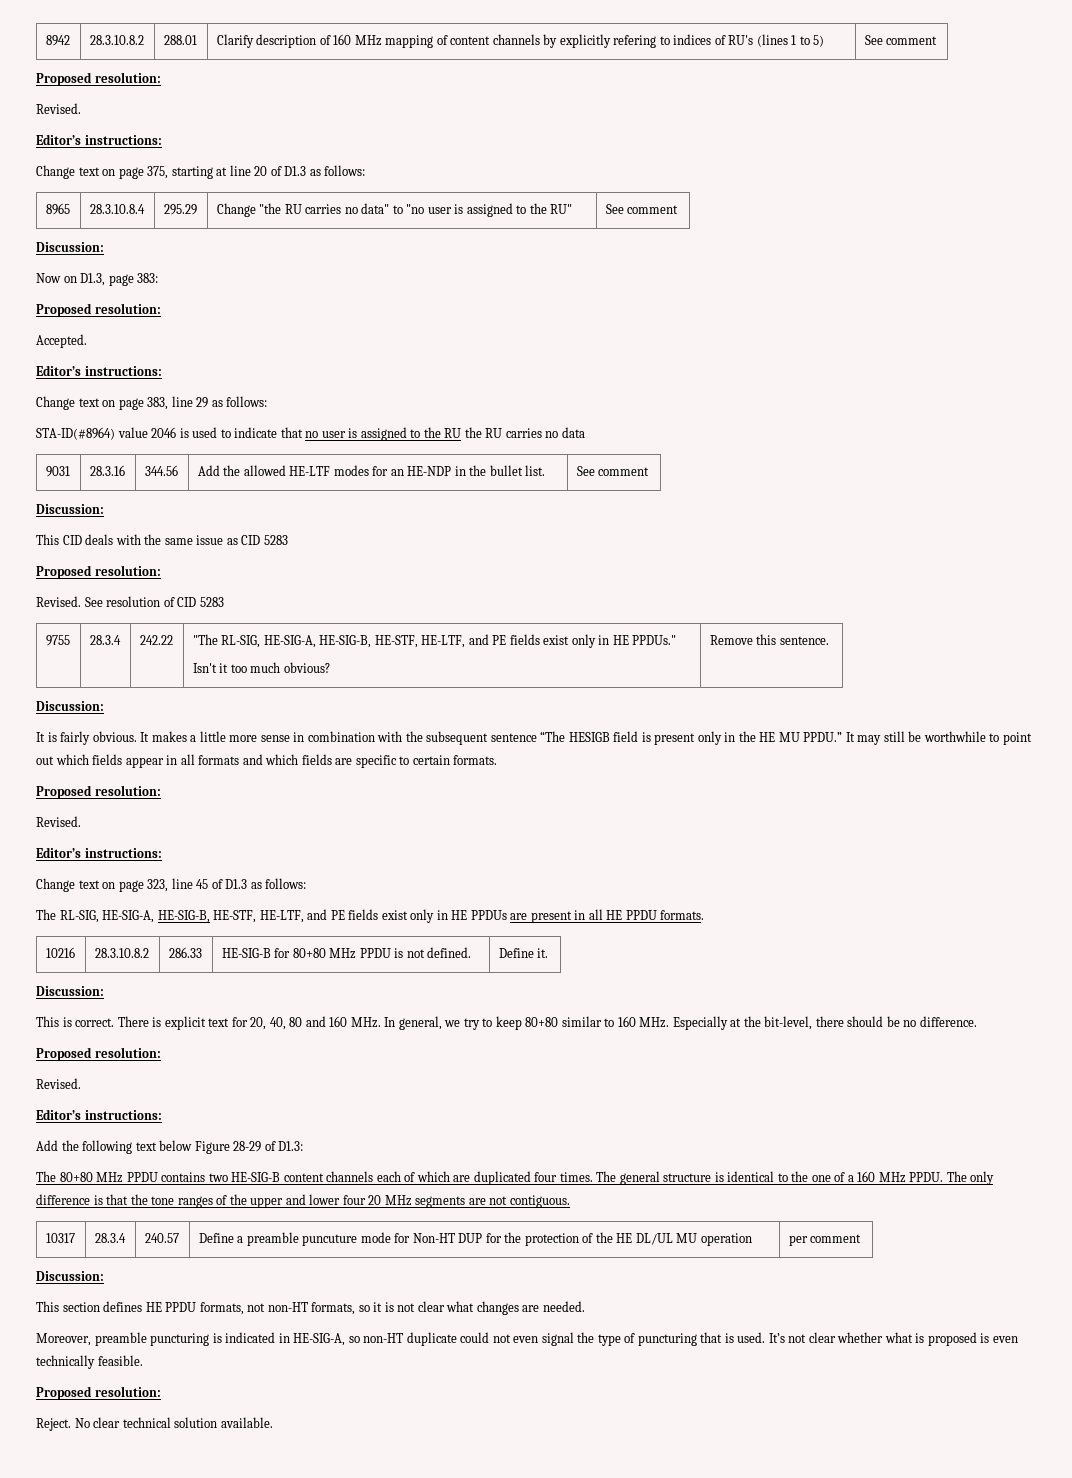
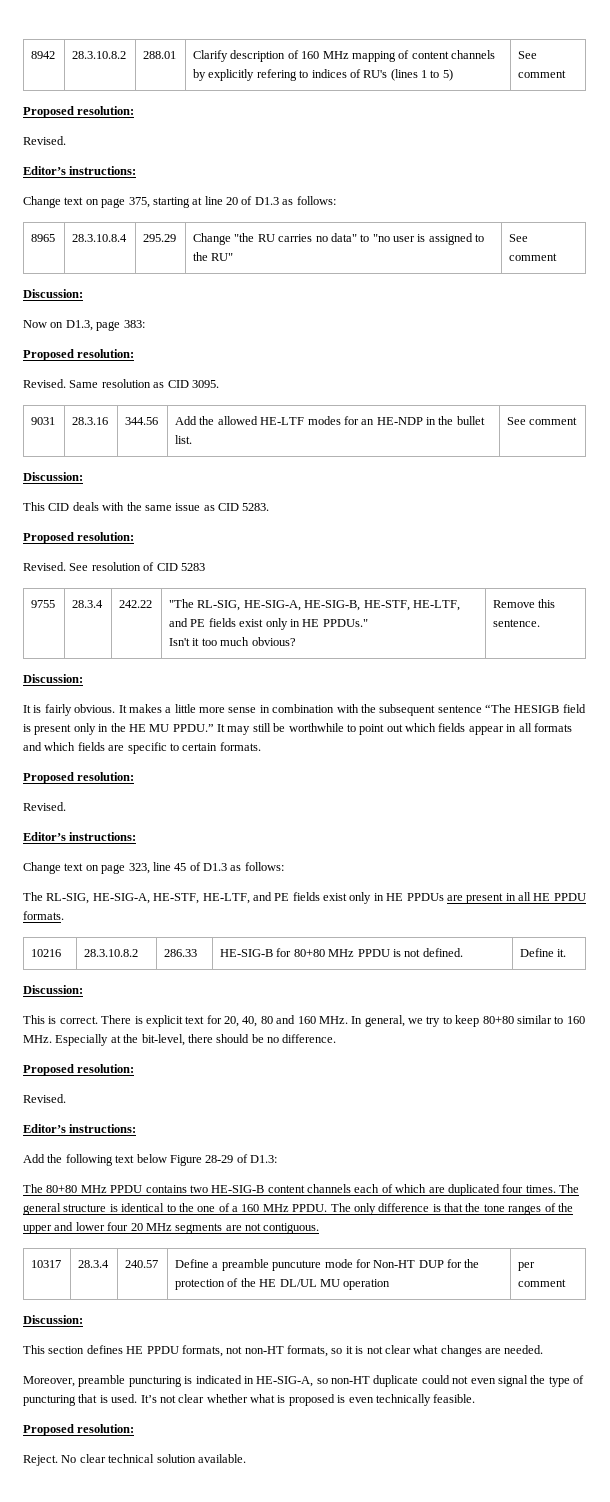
[36,334,87,348] [36,365,162,376] [36,396,268,410] [36,427,585,441] Accepted. // Editor’s instructions: // Change text on page 383, line 29 as follows: // STA-ID(#8964) value 2046 is used to indicate that no user is assigned to the RU the RU carries no data -> [23,379,219,388] Revised. Same resolution as CID 3095.
[263,535,288,545] 5283 -> [242,503,270,511] 5283.
[157,910,210,923] HE-SIG-B, -> (150, 898) none

